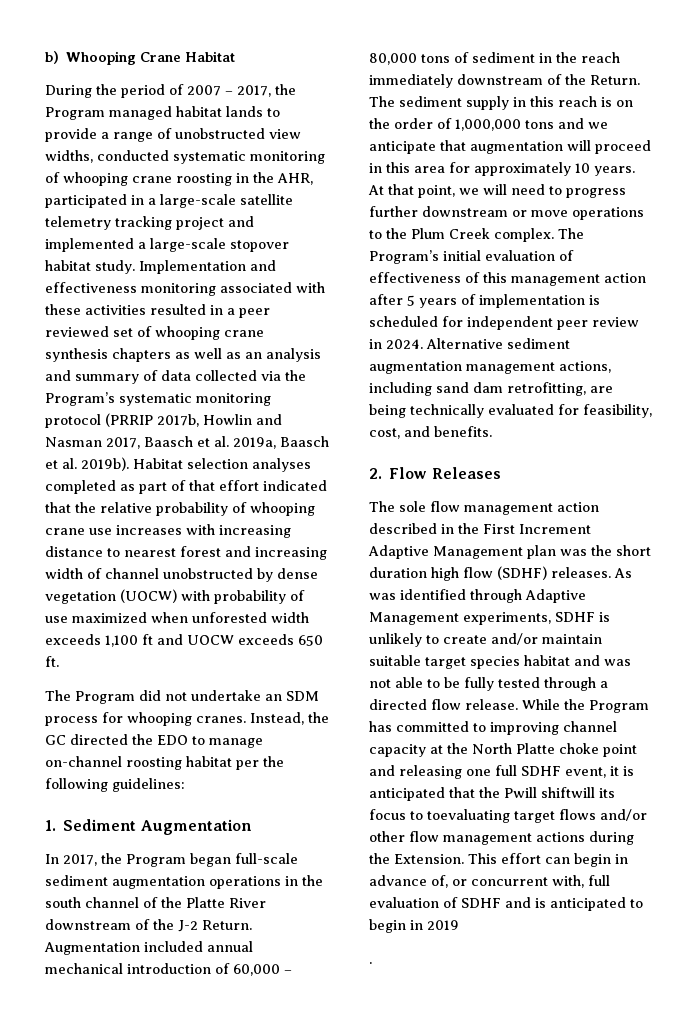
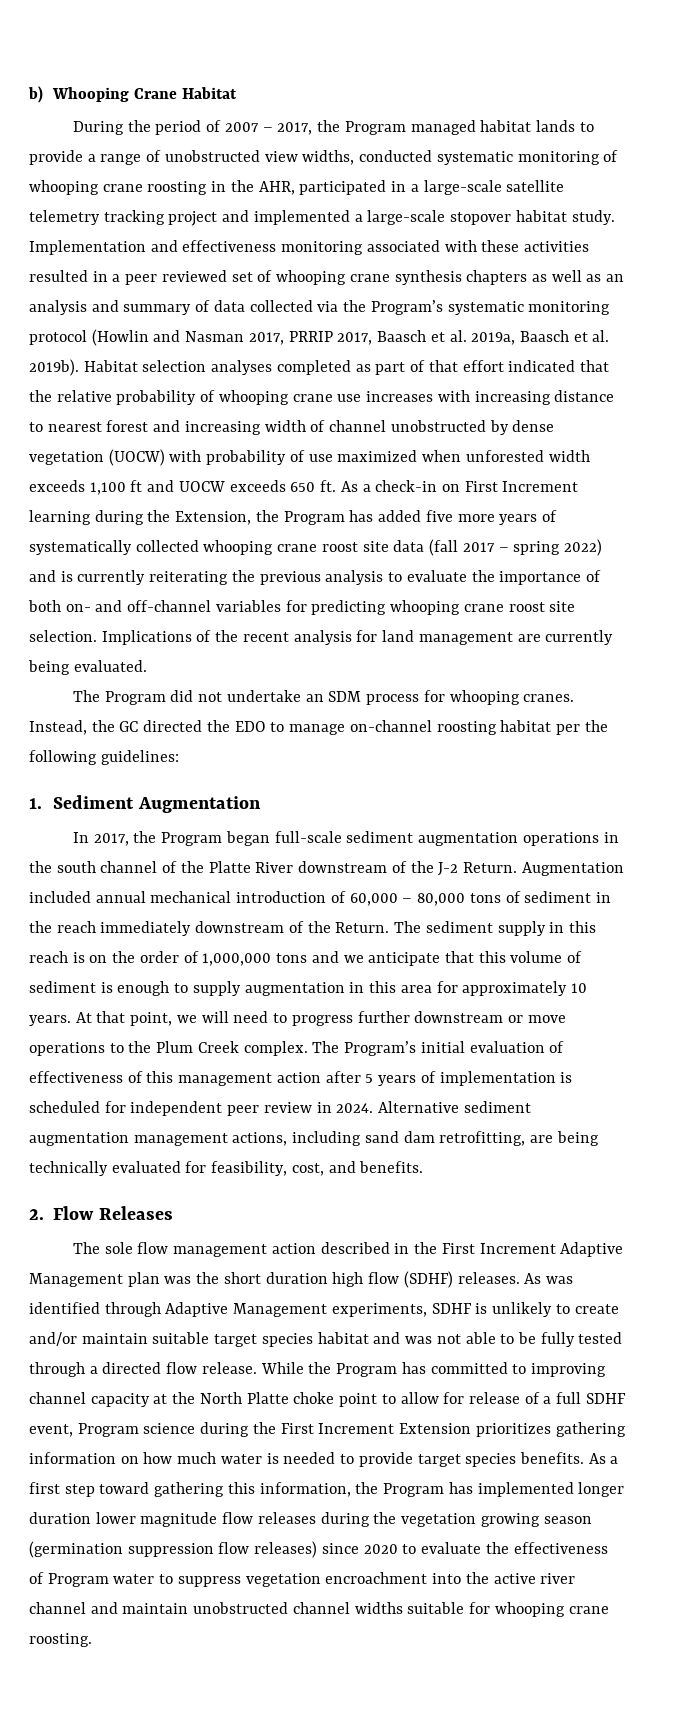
[105,413,252,427] (PRRIP 2017b, Howlin -> [91,329,149,346] (Howlin
(140, 443) none -> [288,331,373,345] PRRIP 2017,
(59, 661) none -> [340,480,579,492] [29,510,557,525] [29,539,602,556] [29,570,601,585] [28,600,576,615] [29,630,614,645] [28,660,147,675] As a check-in on First Increment learning during the Extension, the Program has added five more years of systematically collected whooping crane roost site data (fall 2017 – spring 2022) and is currently reiterating the previous analysis to evaluate the importance of both on- and off-channel variables for predicting whooping crane roost site selection. Implications of the recent analysis for land management are currently being evaluated.
[470,140,651,154] augmentation will proceed -> [478,951,583,963] [29,981,345,996] this volume of sediment is enough to supply augmentation
[369,765,634,779] [369,787,615,801] [369,809,647,823] [369,831,634,845] [369,853,628,867] [369,875,610,888] [369,897,643,911] [369,919,459,933] [369,962,372,964] and releasing one full SDHF event, it is anticipated that the Pwill shiftwill its focus to toevaluating target flows and/or other flow management actions during the Extension. This effort can begin in advance of, or concurrent with, full evaluation of SDHF and is anticipated to begin in 2019 // . -> [381,1392,626,1404] [29,1422,626,1437] [29,1452,619,1467] [29,1482,625,1497] [29,1512,592,1527] [29,1541,608,1558] [29,1572,576,1587] [29,1602,609,1617] [29,1633,92,1647] to allow for release of a full SDHF event, Program science during the First Increment Extension prioritizes gathering information on how much water is needed to provide target species benefits. As a first step toward gathering this information, the Program has implemented longer duration lower magnitude flow releases during the vegetation growing season (germination suppression flow releases) since 2020 to evaluate the effectiveness of Program water to suppress vegetation encroachment into the active river channel and maintain unobstructed channel widths suitable for whooping crane roosting.

